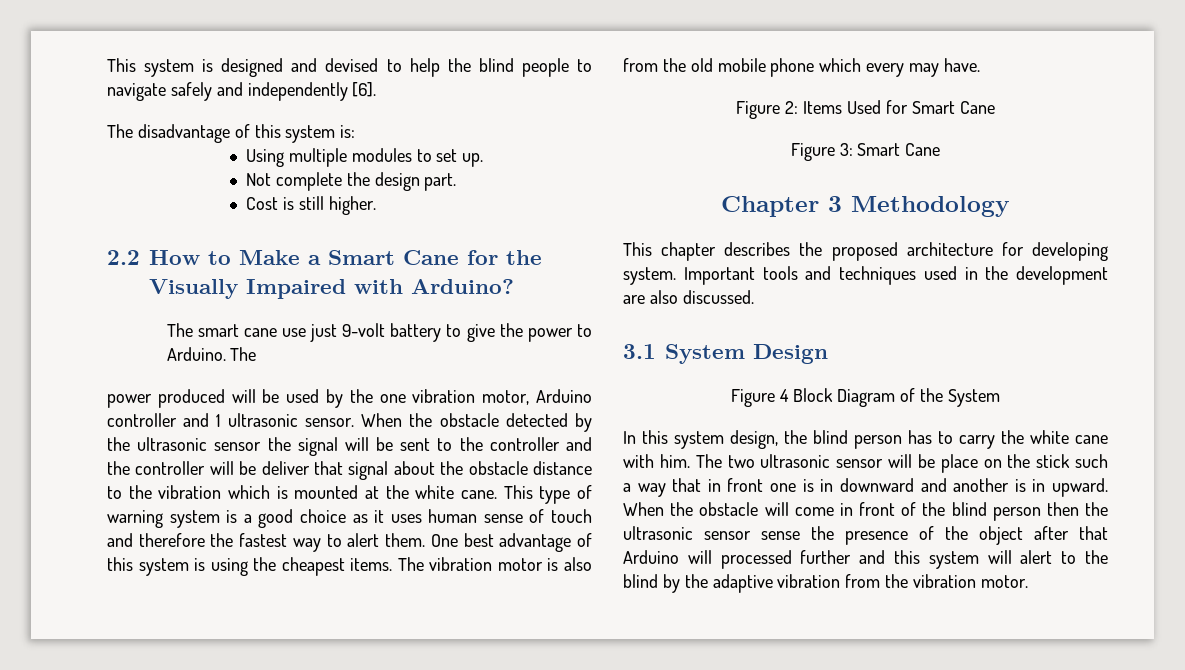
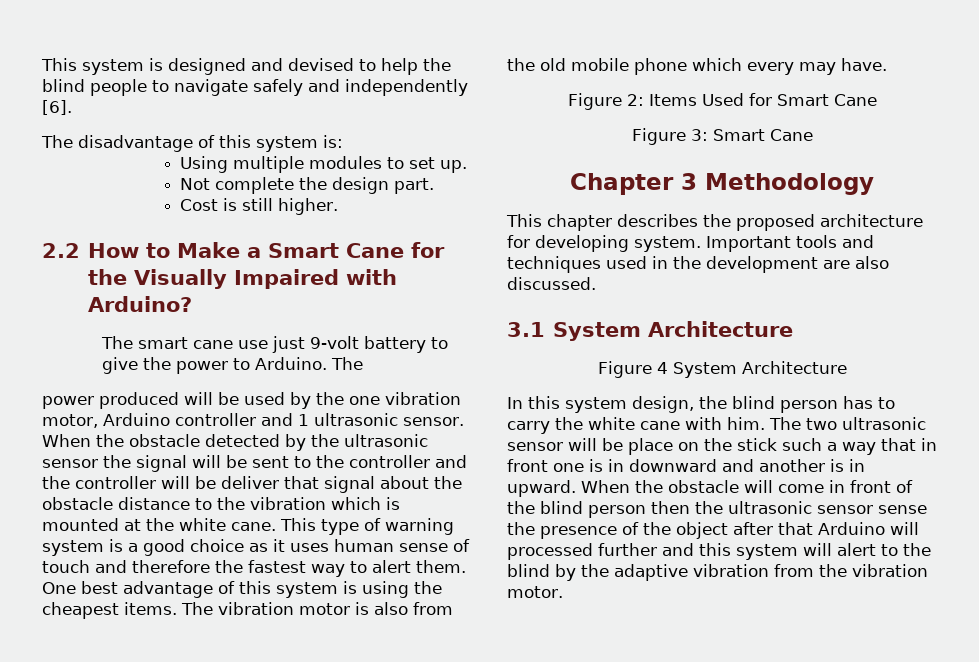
[753,344,828,364] Design -> [648,321,794,337] Architecture
[793,388,1000,407] Block Diagram of the System -> [672,361,847,378] System Architecture

